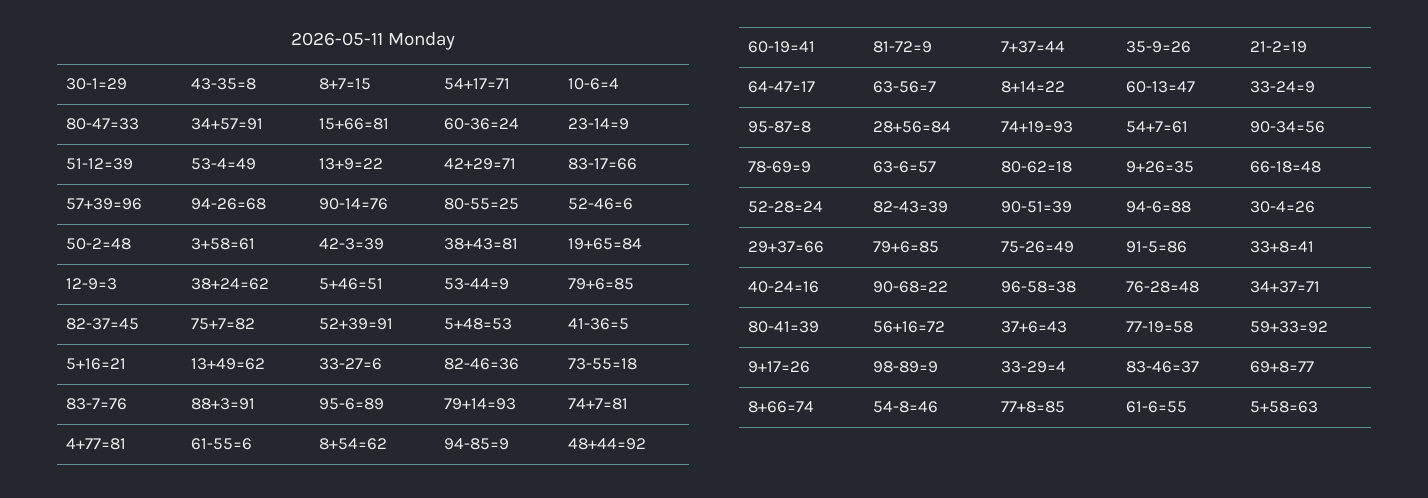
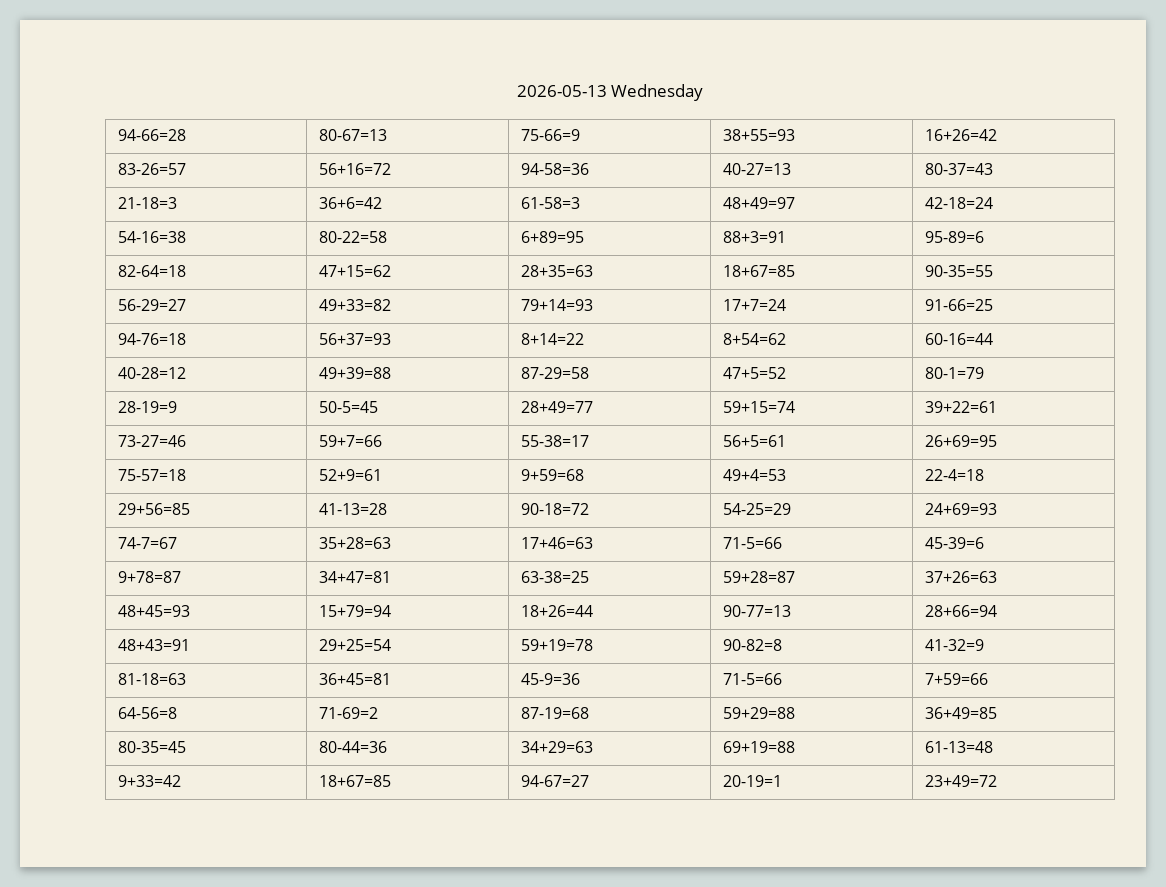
[290,32,456,50] [65,78,127,90] [190,78,256,90] [318,78,371,90] [443,78,510,90] [567,78,619,90] [65,118,139,130] [190,118,263,130] [318,118,389,130] [443,118,519,130] [567,118,629,130] [65,158,133,170] [190,158,256,170] [318,158,383,170] [443,158,516,170] [567,158,637,170] [65,198,142,210] [190,198,266,210] [318,198,388,210] [443,198,519,210] [567,198,633,210] [65,238,131,250] [190,238,255,250] [318,238,384,250] [443,238,518,250] [567,238,642,250] [65,278,117,290] [190,278,269,290] [318,278,383,290] [443,278,509,290] [567,278,634,290] [65,318,139,330] [190,318,255,330] [318,318,393,330] [443,318,512,330] [567,318,629,330] [65,358,126,370] [190,358,265,370] [318,358,382,370] [443,358,519,370] [567,358,637,370] [65,398,127,410] [190,398,255,410] [318,398,384,410] [443,398,516,410] [567,398,628,410] [65,438,126,450] [190,438,252,450] [318,438,387,450] [443,438,509,450] [567,438,646,450] [747,41,815,53] [872,41,932,53] [1000,41,1065,53] [1125,41,1191,53] [1249,41,1307,53] [747,81,815,93] [872,81,936,93] [1000,81,1065,93] [1125,81,1195,93] [1249,81,1315,93] [747,121,811,133] [872,121,951,133] [1000,121,1073,133] [1125,121,1188,133] [1249,121,1325,133] [747,161,811,173] [872,161,936,173] [1000,161,1072,173] [1125,161,1194,173] [1249,161,1321,173] [747,201,823,213] [872,201,948,213] [1000,201,1072,213] [1125,201,1191,213] [1249,201,1315,213] [747,241,824,253] [872,241,939,253] [1000,241,1074,253] [1125,241,1187,253] [1249,241,1314,253] [747,281,819,293] [872,281,948,293] [1000,281,1076,293] [1125,281,1199,293] [1249,281,1320,293] [747,321,819,333] [872,321,945,333] [1000,321,1067,333] [1125,321,1193,333] [1249,321,1328,333] [747,361,810,373] [872,361,938,373] [1000,361,1066,373] [1125,361,1199,373] [1249,361,1314,373] [747,401,814,413] [872,401,938,413] [1000,401,1065,413] [1125,401,1187,413] [1249,401,1318,413] 2026-05-11 Monday // 30-1=29 | 43-35=8 | 8+7=15 | 54+17=71 | 10-6=4 // 80-47=33 | 34+57=91 | 15+66=81 | 60-36=24 | 23-14=9 // 51-12=39 | 53-4=49 | 13+9=22 | 42+29=71 | 83-17=66 // 57+39=96 | 94-26=68 | 90-14=76 | 80-55=25 | 52-46=6 // 50-2=48 | 3+58=61 | 42-3=39 | 38+43=81 | 19+65=84 // 12-9=3 | 38+24=62 | 5+46=51 | 53-44=9 | 79+6=85 // 82-37=45 | 75+7=82 | 52+39=91 | 5+48=53 | 41-36=5 // 5+16=21 | 13+49=62 | 33-27=6 | 82-46=36 | 73-55=18 // 83-7=76 | 88+3=91 | 95-6=89 | 79+14=93 | 74+7=81 // 4+77=81 | 61-55=6 | 8+54=62 | 94-85=9 | 48+44=92 // 60-19=41 | 81-72=9 | 7+37=44 | 35-9=26 | 21-2=19 // 64-47=17 | 63-56=7 | 8+14=22 | 60-13=47 | 33-24=9 // 95-87=8 | 28+56=84 | 74+19=93 | 54+7=61 | 90-34=56 // 78-69=9 | 63-6=57 | 80-62=18 | 9+26=35 | 66-18=48 // 52-28=24 | 82-43=39 | 90-51=39 | 94-6=88 | 30-4=26 // 29+37=66 | 79+6=85 | 75-26=49 | 91-5=86 | 33+8=41 // 40-24=16 | 90-68=22 | 96-58=38 | 76-28=48 | 34+37=71 // 80-41=39 | 56+16=72 | 37+6=43 | 77-19=58 | 59+33=92 // 9+17=26 | 98-89=9 | 33-29=4 | 83-46=37 | 69+8=77 // 8+66=74 | 54-8=46 | 77+8=85 | 61-6=55 | 5+58=63 -> [516,84,704,101] [118,129,187,141] [319,129,388,141] [521,129,581,141] [723,129,796,141] [925,129,998,141] [118,163,187,175] [319,163,392,175] [521,163,590,175] [723,163,792,175] [925,163,994,175] [118,197,178,209] [319,197,383,209] [521,197,581,209] [723,197,796,209] [925,197,994,209] [118,231,187,243] [319,231,388,243] [521,231,585,243] [723,231,787,243] [925,231,985,243] [118,265,187,277] [319,265,392,277] [521,265,594,277] [723,265,796,277] [925,265,994,277] [118,299,187,311] [319,299,392,311] [521,299,594,311] [723,299,787,311] [925,299,994,311] [118,333,187,345] [319,333,392,345] [521,333,585,345] [723,333,787,345] [925,333,994,345] [118,367,187,379] [319,367,392,379] [521,367,590,379] [723,367,787,379] [925,367,985,379] [118,401,178,413] [319,401,379,413] [521,401,594,413] [723,401,796,413] [925,401,998,413] [118,435,187,447] [319,435,383,447] [521,435,590,447] [723,435,787,447] [925,435,998,447] [118,469,187,481] [319,469,383,481] [521,469,585,481] [723,469,787,481] [925,469,985,481] [118,503,191,515] [319,503,388,515] [521,503,590,515] [723,503,792,515] [925,503,998,515] [118,537,178,549] [319,537,392,549] [521,537,594,549] [723,537,783,549] [925,537,985,549] [118,571,182,583] [319,571,392,583] [521,571,590,583] [723,571,796,583] [925,571,998,583] [118,605,191,617] [319,605,392,617] [521,605,594,617] [723,605,792,617] [925,605,998,617] [118,639,191,651] [319,639,392,651] [521,639,594,651] [723,639,783,651] [925,639,985,651] [118,673,187,685] [319,673,392,685] [521,673,581,685] [723,673,783,685] [925,673,989,685] [118,707,178,719] [319,707,379,719] [521,707,590,719] [723,707,796,719] [925,707,998,719] [118,741,187,753] [319,741,388,753] [521,741,594,753] [723,741,796,753] [925,741,994,753] [118,775,182,787] [319,775,392,787] [521,775,590,787] [723,775,783,787] [925,775,998,787] 2026-05-13 Wednesday // 94-66=28 | 80-67=13 | 75-66=9 | 38+55=93 | 16+26=42 // 83-26=57 | 56+16=72 | 94-58=36 | 40-27=13 | 80-37=43 // 21-18=3 | 36+6=42 | 61-58=3 | 48+49=97 | 42-18=24 // 54-16=38 | 80-22=58 | 6+89=95 | 88+3=91 | 95-89=6 // 82-64=18 | 47+15=62 | 28+35=63 | 18+67=85 | 90-35=55 // 56-29=27 | 49+33=82 | 79+14=93 | 17+7=24 | 91-66=25 // 94-76=18 | 56+37=93 | 8+14=22 | 8+54=62 | 60-16=44 // 40-28=12 | 49+39=88 | 87-29=58 | 47+5=52 | 80-1=79 // 28-19=9 | 50-5=45 | 28+49=77 | 59+15=74 | 39+22=61 // 73-27=46 | 59+7=66 | 55-38=17 | 56+5=61 | 26+69=95 // 75-57=18 | 52+9=61 | 9+59=68 | 49+4=53 | 22-4=18 // 29+56=85 | 41-13=28 | 90-18=72 | 54-25=29 | 24+69=93 // 74-7=67 | 35+28=63 | 17+46=63 | 71-5=66 | 45-39=6 // 9+78=87 | 34+47=81 | 63-38=25 | 59+28=87 | 37+26=63 // 48+45=93 | 15+79=94 | 18+26=44 | 90-77=13 | 28+66=94 // 48+43=91 | 29+25=54 | 59+19=78 | 90-82=8 | 41-32=9 // 81-18=63 | 36+45=81 | 45-9=36 | 71-5=66 | 7+59=66 // 64-56=8 | 71-69=2 | 87-19=68 | 59+29=88 | 36+49=85 // 80-35=45 | 80-44=36 | 34+29=63 | 69+19=88 | 61-13=48 // 9+33=42 | 18+67=85 | 94-67=27 | 20-19=1 | 23+49=72

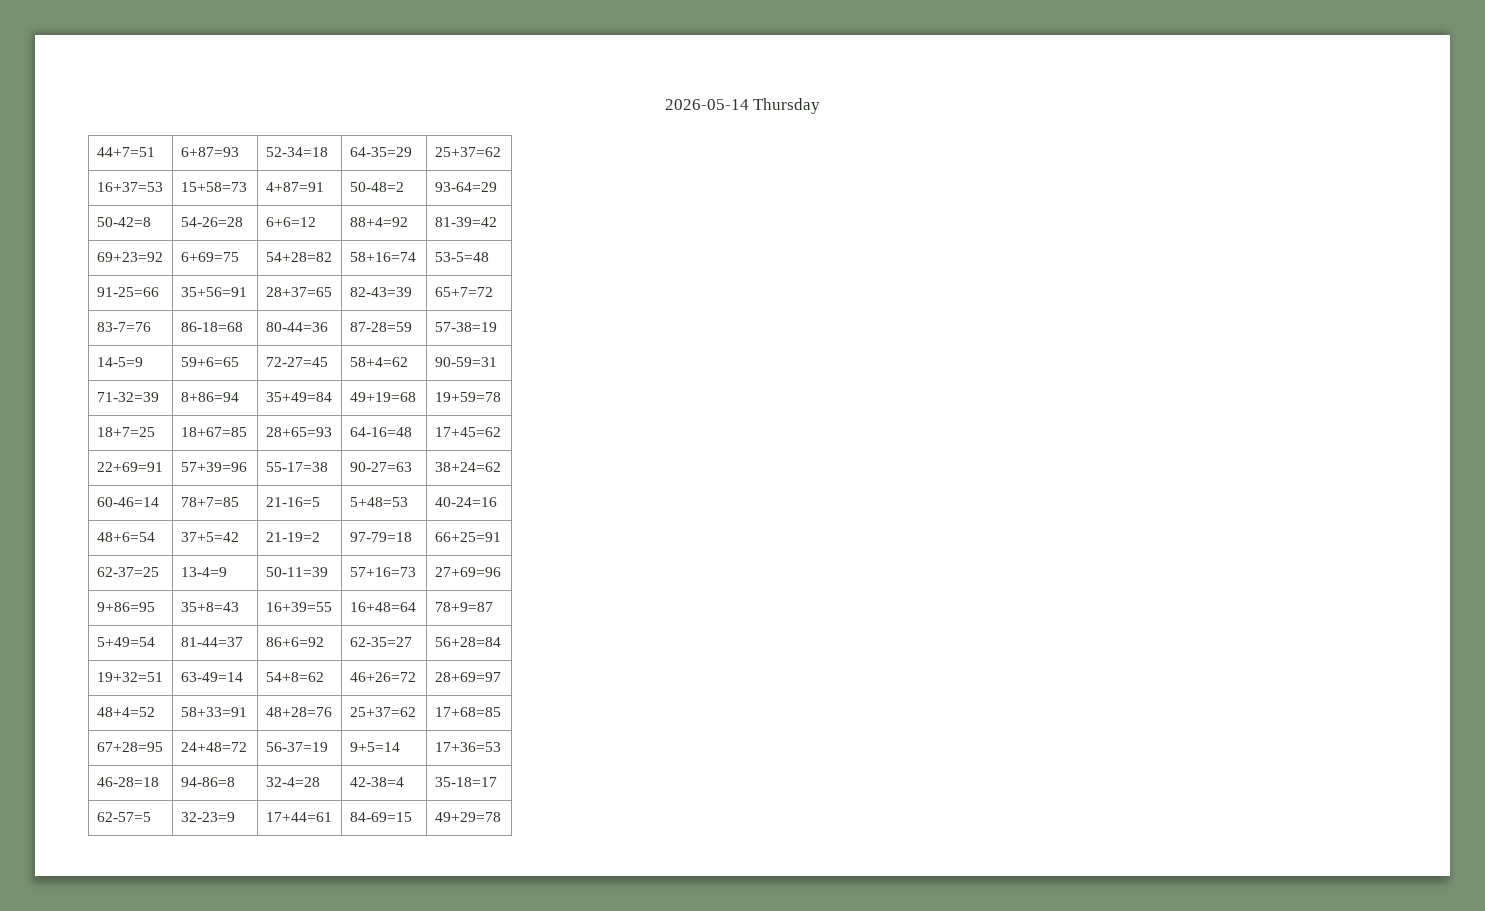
[516,84,704,101] [118,129,187,141] [319,129,388,141] [521,129,581,141] [723,129,796,141] [925,129,998,141] [118,163,187,175] [319,163,392,175] [521,163,590,175] [723,163,792,175] [925,163,994,175] [118,197,178,209] [319,197,383,209] [521,197,581,209] [723,197,796,209] [925,197,994,209] [118,231,187,243] [319,231,388,243] [521,231,585,243] [723,231,787,243] [925,231,985,243] [118,265,187,277] [319,265,392,277] [521,265,594,277] [723,265,796,277] [925,265,994,277] [118,299,187,311] [319,299,392,311] [521,299,594,311] [723,299,787,311] [925,299,994,311] [118,333,187,345] [319,333,392,345] [521,333,585,345] [723,333,787,345] [925,333,994,345] [118,367,187,379] [319,367,392,379] [521,367,590,379] [723,367,787,379] [925,367,985,379] [118,401,178,413] [319,401,379,413] [521,401,594,413] [723,401,796,413] [925,401,998,413] [118,435,187,447] [319,435,383,447] [521,435,590,447] [723,435,787,447] [925,435,998,447] [118,469,187,481] [319,469,383,481] [521,469,585,481] [723,469,787,481] [925,469,985,481] [118,503,191,515] [319,503,388,515] [521,503,590,515] [723,503,792,515] [925,503,998,515] [118,537,178,549] [319,537,392,549] [521,537,594,549] [723,537,783,549] [925,537,985,549] [118,571,182,583] [319,571,392,583] [521,571,590,583] [723,571,796,583] [925,571,998,583] [118,605,191,617] [319,605,392,617] [521,605,594,617] [723,605,792,617] [925,605,998,617] [118,639,191,651] [319,639,392,651] [521,639,594,651] [723,639,783,651] [925,639,985,651] [118,673,187,685] [319,673,392,685] [521,673,581,685] [723,673,783,685] [925,673,989,685] [118,707,178,719] [319,707,379,719] [521,707,590,719] [723,707,796,719] [925,707,998,719] [118,741,187,753] [319,741,388,753] [521,741,594,753] [723,741,796,753] [925,741,994,753] [118,775,182,787] [319,775,392,787] [521,775,590,787] [723,775,783,787] [925,775,998,787] 2026-05-13 Wednesday // 94-66=28 | 80-67=13 | 75-66=9 | 38+55=93 | 16+26=42 // 83-26=57 | 56+16=72 | 94-58=36 | 40-27=13 | 80-37=43 // 21-18=3 | 36+6=42 | 61-58=3 | 48+49=97 | 42-18=24 // 54-16=38 | 80-22=58 | 6+89=95 | 88+3=91 | 95-89=6 // 82-64=18 | 47+15=62 | 28+35=63 | 18+67=85 | 90-35=55 // 56-29=27 | 49+33=82 | 79+14=93 | 17+7=24 | 91-66=25 // 94-76=18 | 56+37=93 | 8+14=22 | 8+54=62 | 60-16=44 // 40-28=12 | 49+39=88 | 87-29=58 | 47+5=52 | 80-1=79 // 28-19=9 | 50-5=45 | 28+49=77 | 59+15=74 | 39+22=61 // 73-27=46 | 59+7=66 | 55-38=17 | 56+5=61 | 26+69=95 // 75-57=18 | 52+9=61 | 9+59=68 | 49+4=53 | 22-4=18 // 29+56=85 | 41-13=28 | 90-18=72 | 54-25=29 | 24+69=93 // 74-7=67 | 35+28=63 | 17+46=63 | 71-5=66 | 45-39=6 // 9+78=87 | 34+47=81 | 63-38=25 | 59+28=87 | 37+26=63 // 48+45=93 | 15+79=94 | 18+26=44 | 90-77=13 | 28+66=94 // 48+43=91 | 29+25=54 | 59+19=78 | 90-82=8 | 41-32=9 // 81-18=63 | 36+45=81 | 45-9=36 | 71-5=66 | 7+59=66 // 64-56=8 | 71-69=2 | 87-19=68 | 59+29=88 | 36+49=85 // 80-35=45 | 80-44=36 | 34+29=63 | 69+19=88 | 61-13=48 // 9+33=42 | 18+67=85 | 94-67=27 | 20-19=1 | 23+49=72 -> [664,98,821,114] [96,147,155,157] [180,147,239,157] [265,147,328,157] [349,147,412,157] [434,147,501,157] [96,182,163,192] [180,182,247,192] [265,182,324,192] [349,182,404,192] [434,182,497,192] [96,217,151,227] [180,217,243,227] [265,217,316,227] [349,217,408,227] [434,217,497,227] [96,252,163,262] [180,252,239,262] [265,252,332,262] [349,252,416,262] [434,252,489,262] [96,287,159,297] [180,287,247,297] [265,287,332,297] [349,287,412,297] [434,287,493,297] [96,322,151,332] [180,322,243,332] [265,322,328,332] [349,322,412,332] [434,322,497,332] [96,357,143,367] [180,357,239,367] [265,357,328,367] [349,357,408,367] [434,357,497,367] [96,392,159,402] [180,392,239,402] [265,392,332,402] [349,392,416,402] [434,392,501,402] [96,427,155,437] [180,427,247,437] [265,427,332,437] [349,427,412,437] [434,427,501,437] [96,462,163,472] [180,462,247,472] [265,462,328,472] [349,462,412,472] [434,462,501,472] [96,497,159,507] [180,497,239,507] [265,497,320,507] [349,497,408,507] [434,497,497,507] [96,532,155,542] [180,532,239,542] [265,532,320,542] [349,532,412,542] [434,532,501,542] [96,567,159,577] [180,567,227,577] [265,567,328,577] [349,567,416,577] [434,567,501,577] [96,602,155,612] [180,602,239,612] [265,602,332,612] [349,602,416,612] [434,602,493,612] [96,637,155,647] [180,637,243,647] [265,637,324,647] [349,637,412,647] [434,637,501,647] [96,672,163,682] [180,672,243,682] [265,672,324,682] [349,672,416,682] [434,672,501,682] [96,707,155,717] [180,707,247,717] [265,707,332,717] [349,707,416,717] [434,707,501,717] [96,742,163,752] [180,742,247,752] [265,742,328,752] [349,742,400,752] [434,742,501,752] [96,777,159,787] [180,777,235,787] [265,777,320,787] [349,777,404,787] [434,777,497,787] [96,812,151,822] [180,812,235,822] [265,812,332,822] [349,812,412,822] [434,812,501,822] 2026-05-14 Thursday // 44+7=51 | 6+87=93 | 52-34=18 | 64-35=29 | 25+37=62 // 16+37=53 | 15+58=73 | 4+87=91 | 50-48=2 | 93-64=29 // 50-42=8 | 54-26=28 | 6+6=12 | 88+4=92 | 81-39=42 // 69+23=92 | 6+69=75 | 54+28=82 | 58+16=74 | 53-5=48 // 91-25=66 | 35+56=91 | 28+37=65 | 82-43=39 | 65+7=72 // 83-7=76 | 86-18=68 | 80-44=36 | 87-28=59 | 57-38=19 // 14-5=9 | 59+6=65 | 72-27=45 | 58+4=62 | 90-59=31 // 71-32=39 | 8+86=94 | 35+49=84 | 49+19=68 | 19+59=78 // 18+7=25 | 18+67=85 | 28+65=93 | 64-16=48 | 17+45=62 // 22+69=91 | 57+39=96 | 55-17=38 | 90-27=63 | 38+24=62 // 60-46=14 | 78+7=85 | 21-16=5 | 5+48=53 | 40-24=16 // 48+6=54 | 37+5=42 | 21-19=2 | 97-79=18 | 66+25=91 // 62-37=25 | 13-4=9 | 50-11=39 | 57+16=73 | 27+69=96 // 9+86=95 | 35+8=43 | 16+39=55 | 16+48=64 | 78+9=87 // 5+49=54 | 81-44=37 | 86+6=92 | 62-35=27 | 56+28=84 // 19+32=51 | 63-49=14 | 54+8=62 | 46+26=72 | 28+69=97 // 48+4=52 | 58+33=91 | 48+28=76 | 25+37=62 | 17+68=85 // 67+28=95 | 24+48=72 | 56-37=19 | 9+5=14 | 17+36=53 // 46-28=18 | 94-86=8 | 32-4=28 | 42-38=4 | 35-18=17 // 62-57=5 | 32-23=9 | 17+44=61 | 84-69=15 | 49+29=78

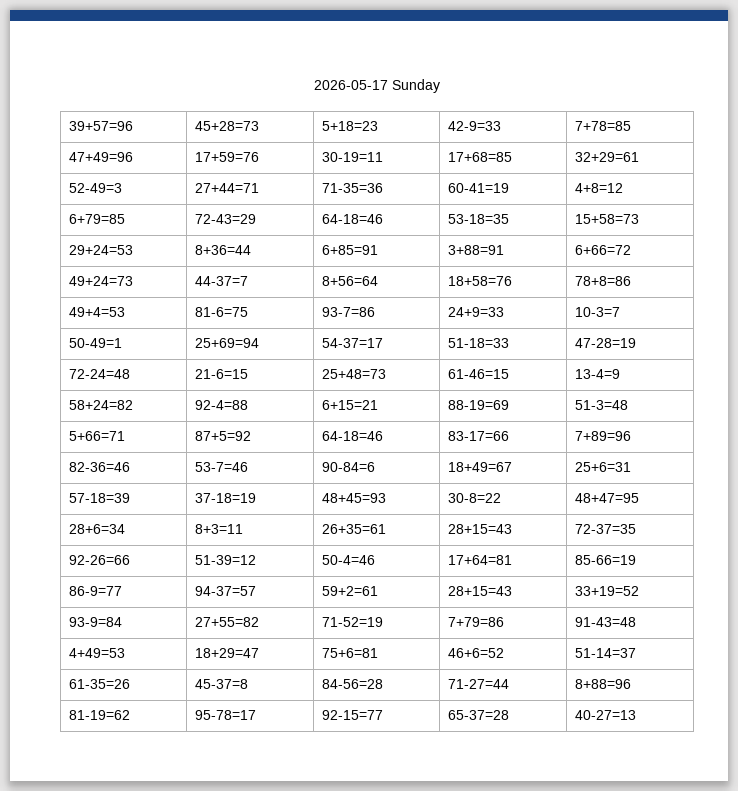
[664,98,821,114] [96,147,155,157] [180,147,239,157] [265,147,328,157] [349,147,412,157] [434,147,501,157] [96,182,163,192] [180,182,247,192] [265,182,324,192] [349,182,404,192] [434,182,497,192] [96,217,151,227] [180,217,243,227] [265,217,316,227] [349,217,408,227] [434,217,497,227] [96,252,163,262] [180,252,239,262] [265,252,332,262] [349,252,416,262] [434,252,489,262] [96,287,159,297] [180,287,247,297] [265,287,332,297] [349,287,412,297] [434,287,493,297] [96,322,151,332] [180,322,243,332] [265,322,328,332] [349,322,412,332] [434,322,497,332] [96,357,143,367] [180,357,239,367] [265,357,328,367] [349,357,408,367] [434,357,497,367] [96,392,159,402] [180,392,239,402] [265,392,332,402] [349,392,416,402] [434,392,501,402] [96,427,155,437] [180,427,247,437] [265,427,332,437] [349,427,412,437] [434,427,501,437] [96,462,163,472] [180,462,247,472] [265,462,328,472] [349,462,412,472] [434,462,501,472] [96,497,159,507] [180,497,239,507] [265,497,320,507] [349,497,408,507] [434,497,497,507] [96,532,155,542] [180,532,239,542] [265,532,320,542] [349,532,412,542] [434,532,501,542] [96,567,159,577] [180,567,227,577] [265,567,328,577] [349,567,416,577] [434,567,501,577] [96,602,155,612] [180,602,239,612] [265,602,332,612] [349,602,416,612] [434,602,493,612] [96,637,155,647] [180,637,243,647] [265,637,324,647] [349,637,412,647] [434,637,501,647] [96,672,163,682] [180,672,243,682] [265,672,324,682] [349,672,416,682] [434,672,501,682] [96,707,155,717] [180,707,247,717] [265,707,332,717] [349,707,416,717] [434,707,501,717] [96,742,163,752] [180,742,247,752] [265,742,328,752] [349,742,400,752] [434,742,501,752] [96,777,159,787] [180,777,235,787] [265,777,320,787] [349,777,404,787] [434,777,497,787] [96,812,151,822] [180,812,235,822] [265,812,332,822] [349,812,412,822] [434,812,501,822] 2026-05-14 Thursday // 44+7=51 | 6+87=93 | 52-34=18 | 64-35=29 | 25+37=62 // 16+37=53 | 15+58=73 | 4+87=91 | 50-48=2 | 93-64=29 // 50-42=8 | 54-26=28 | 6+6=12 | 88+4=92 | 81-39=42 // 69+23=92 | 6+69=75 | 54+28=82 | 58+16=74 | 53-5=48 // 91-25=66 | 35+56=91 | 28+37=65 | 82-43=39 | 65+7=72 // 83-7=76 | 86-18=68 | 80-44=36 | 87-28=59 | 57-38=19 // 14-5=9 | 59+6=65 | 72-27=45 | 58+4=62 | 90-59=31 // 71-32=39 | 8+86=94 | 35+49=84 | 49+19=68 | 19+59=78 // 18+7=25 | 18+67=85 | 28+65=93 | 64-16=48 | 17+45=62 // 22+69=91 | 57+39=96 | 55-17=38 | 90-27=63 | 38+24=62 // 60-46=14 | 78+7=85 | 21-16=5 | 5+48=53 | 40-24=16 // 48+6=54 | 37+5=42 | 21-19=2 | 97-79=18 | 66+25=91 // 62-37=25 | 13-4=9 | 50-11=39 | 57+16=73 | 27+69=96 // 9+86=95 | 35+8=43 | 16+39=55 | 16+48=64 | 78+9=87 // 5+49=54 | 81-44=37 | 86+6=92 | 62-35=27 | 56+28=84 // 19+32=51 | 63-49=14 | 54+8=62 | 46+26=72 | 28+69=97 // 48+4=52 | 58+33=91 | 48+28=76 | 25+37=62 | 17+68=85 // 67+28=95 | 24+48=72 | 56-37=19 | 9+5=14 | 17+36=53 // 46-28=18 | 94-86=8 | 32-4=28 | 42-38=4 | 35-18=17 // 62-57=5 | 32-23=9 | 17+44=61 | 84-69=15 | 49+29=78 -> [314,79,440,93] [68,121,133,131] [194,121,259,131] [321,121,378,131] [447,121,501,131] [574,121,631,131] [68,152,133,162] [194,152,259,162] [321,152,383,162] [447,152,512,162] [574,152,639,162] [68,183,122,193] [194,183,259,193] [321,183,383,193] [447,183,509,193] [574,183,623,193] [68,214,125,224] [194,214,256,224] [321,214,383,224] [447,214,509,224] [574,214,639,224] [68,245,133,255] [194,245,251,255] [321,245,378,255] [447,245,504,255] [574,245,631,255] [68,276,133,286] [194,276,248,286] [321,276,378,286] [447,276,512,286] [574,276,631,286] [68,307,125,317] [194,307,248,317] [321,307,375,317] [447,307,504,317] [574,307,620,317] [68,338,122,348] [194,338,259,348] [321,338,383,348] [447,338,509,348] [574,338,636,348] [68,369,130,379] [194,369,248,379] [321,369,386,379] [447,369,509,379] [574,369,620,379] [68,400,133,410] [194,400,248,410] [321,400,378,410] [447,400,509,410] [574,400,628,410] [68,431,125,441] [194,431,251,441] [321,431,383,441] [447,431,509,441] [574,431,631,441] [68,462,130,472] [194,462,248,472] [321,462,375,472] [447,462,512,472] [574,462,631,472] [68,493,130,503] [194,493,256,503] [321,493,386,503] [447,493,501,503] [574,493,639,503] [68,524,125,534] [194,524,243,534] [321,524,386,534] [447,524,512,534] [574,524,636,534] [68,555,130,565] [194,555,256,565] [321,555,375,565] [447,555,512,565] [574,555,636,565] [68,586,122,596] [194,586,256,596] [321,586,378,596] [447,586,512,596] [574,586,639,596] [68,617,122,627] [194,617,259,627] [321,617,383,627] [447,617,504,627] [574,617,636,627] [68,648,125,658] [194,648,259,658] [321,648,378,658] [447,648,504,658] [574,648,636,658] [68,679,130,689] [194,679,248,689] [321,679,383,689] [447,679,509,689] [574,679,631,689] [68,710,130,720] [194,710,256,720] [321,710,383,720] [447,710,509,720] [574,710,636,720] 2026-05-17 Sunday // 39+57=96 | 45+28=73 | 5+18=23 | 42-9=33 | 7+78=85 // 47+49=96 | 17+59=76 | 30-19=11 | 17+68=85 | 32+29=61 // 52-49=3 | 27+44=71 | 71-35=36 | 60-41=19 | 4+8=12 // 6+79=85 | 72-43=29 | 64-18=46 | 53-18=35 | 15+58=73 // 29+24=53 | 8+36=44 | 6+85=91 | 3+88=91 | 6+66=72 // 49+24=73 | 44-37=7 | 8+56=64 | 18+58=76 | 78+8=86 // 49+4=53 | 81-6=75 | 93-7=86 | 24+9=33 | 10-3=7 // 50-49=1 | 25+69=94 | 54-37=17 | 51-18=33 | 47-28=19 // 72-24=48 | 21-6=15 | 25+48=73 | 61-46=15 | 13-4=9 // 58+24=82 | 92-4=88 | 6+15=21 | 88-19=69 | 51-3=48 // 5+66=71 | 87+5=92 | 64-18=46 | 83-17=66 | 7+89=96 // 82-36=46 | 53-7=46 | 90-84=6 | 18+49=67 | 25+6=31 // 57-18=39 | 37-18=19 | 48+45=93 | 30-8=22 | 48+47=95 // 28+6=34 | 8+3=11 | 26+35=61 | 28+15=43 | 72-37=35 // 92-26=66 | 51-39=12 | 50-4=46 | 17+64=81 | 85-66=19 // 86-9=77 | 94-37=57 | 59+2=61 | 28+15=43 | 33+19=52 // 93-9=84 | 27+55=82 | 71-52=19 | 7+79=86 | 91-43=48 // 4+49=53 | 18+29=47 | 75+6=81 | 46+6=52 | 51-14=37 // 61-35=26 | 45-37=8 | 84-56=28 | 71-27=44 | 8+88=96 // 81-19=62 | 95-78=17 | 92-15=77 | 65-37=28 | 40-27=13

